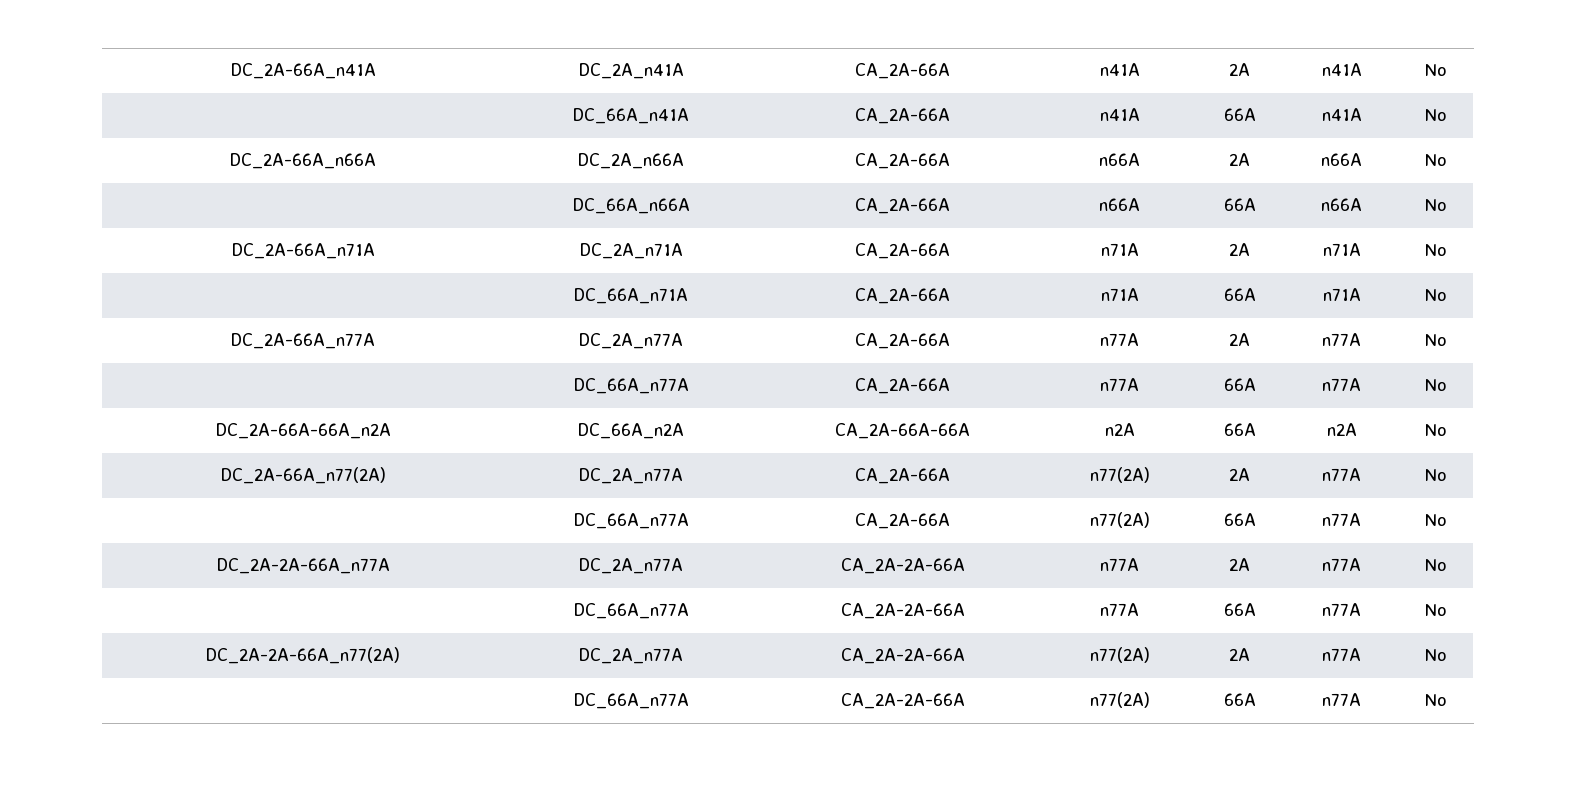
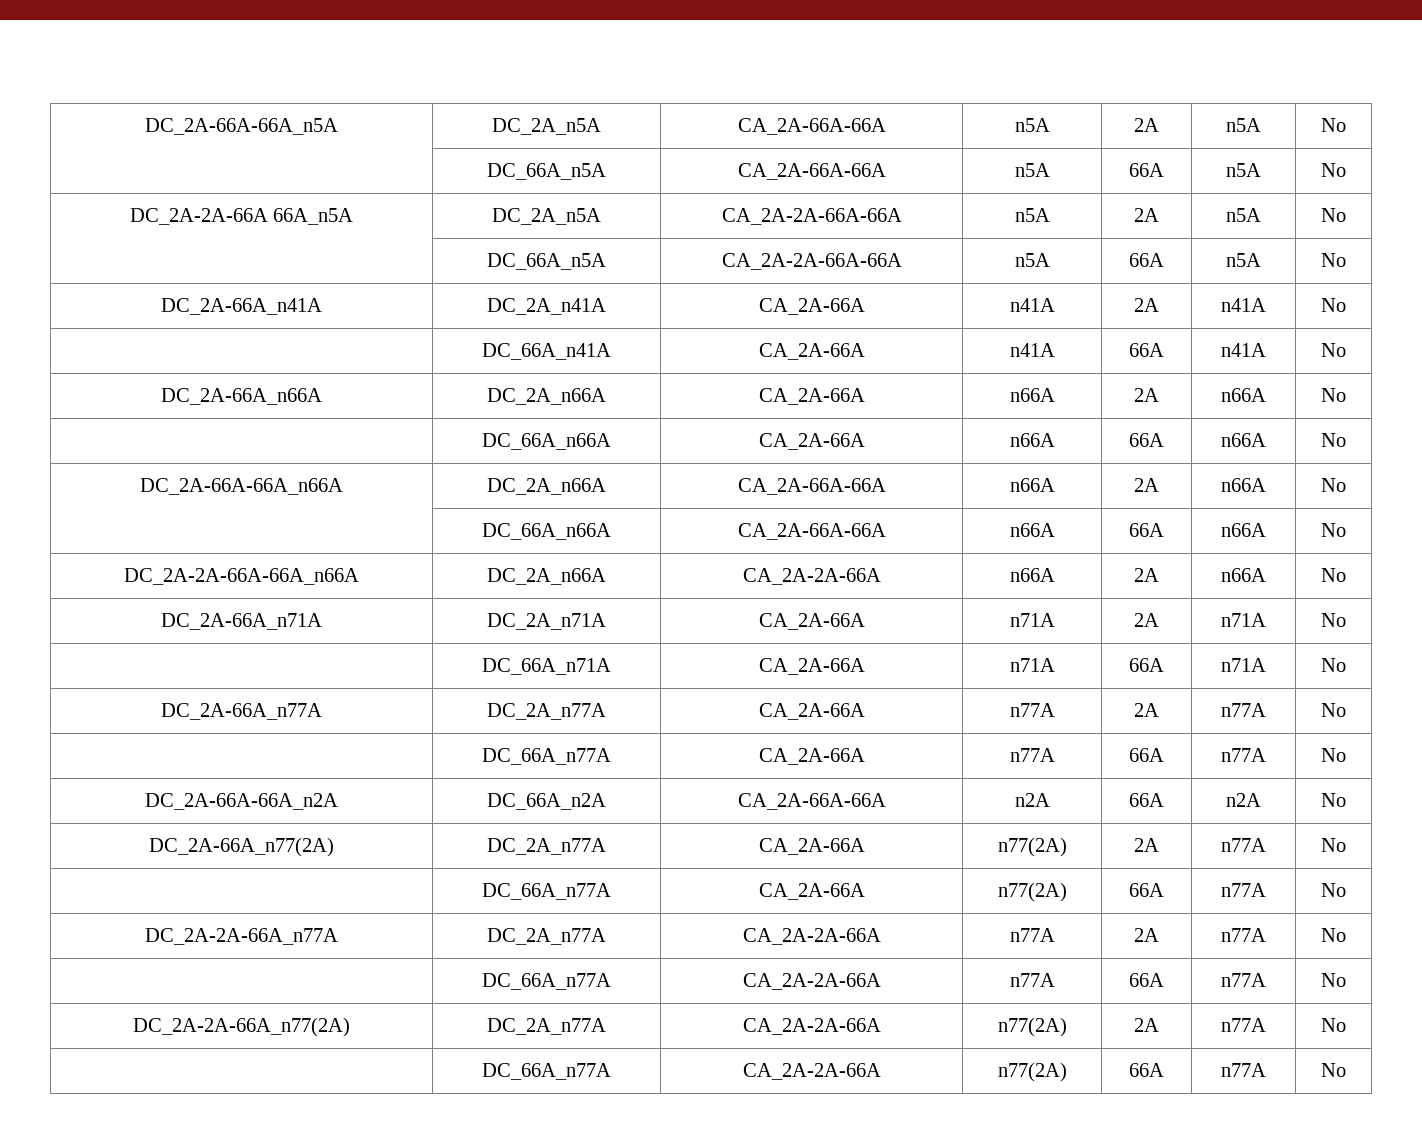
(229, 71) none -> [145,118,338,135] [492,118,601,135] [737,118,886,135] [1014,118,1050,132] [1134,118,1159,132] [1226,118,1261,132] [1321,118,1346,132] [487,163,606,180] [737,163,886,180] [1014,163,1050,177] [1129,163,1164,177] [1226,163,1261,177] [1321,163,1346,177] [129,208,354,225] [492,208,601,225] [721,208,902,225] [1014,208,1050,222] [1134,208,1159,222] [1226,208,1261,222] [1321,208,1346,222] [487,253,606,270] [721,253,902,270] [1014,253,1050,267] [1129,253,1164,267] [1226,253,1261,267] [1321,253,1346,267] DC_2A-66A-66A_n5A | DC_2A_n5A | CA_2A-66A-66A | n5A | 2A | n5A | No // | DC_66A_n5A | CA_2A-66A-66A | n5A | 66A | n5A | No // DC_2A-2A-66A 66A_n5A | DC_2A_n5A | CA_2A-2A-66A-66A | n5A | 2A | n5A | No // | DC_66A_n5A | CA_2A-2A-66A-66A | n5A | 66A | n5A | No //
(1447, 205) none -> [140,478,343,495] [487,478,606,495] [737,478,886,495] [1009,478,1055,492] [1134,478,1159,492] [1221,478,1266,492] [1321,478,1346,492] [482,523,611,540] [737,523,886,540] [1009,523,1055,537] [1129,523,1164,537] [1221,523,1266,537] [1321,523,1346,537] [124,568,359,585] [487,568,606,585] [742,568,881,585] [1009,568,1055,582] [1134,568,1159,582] [1221,568,1266,582] [1321,568,1346,582] // DC_2A-66A-66A_n66A | DC_2A_n66A | CA_2A-66A-66A | n66A | 2A | n66A | No // | DC_66A_n66A | CA_2A-66A-66A | n66A | 66A | n66A | No // DC_2A-2A-66A-66A_n66A | DC_2A_n66A | CA_2A-2A-66A | n66A | 2A | n66A | No

